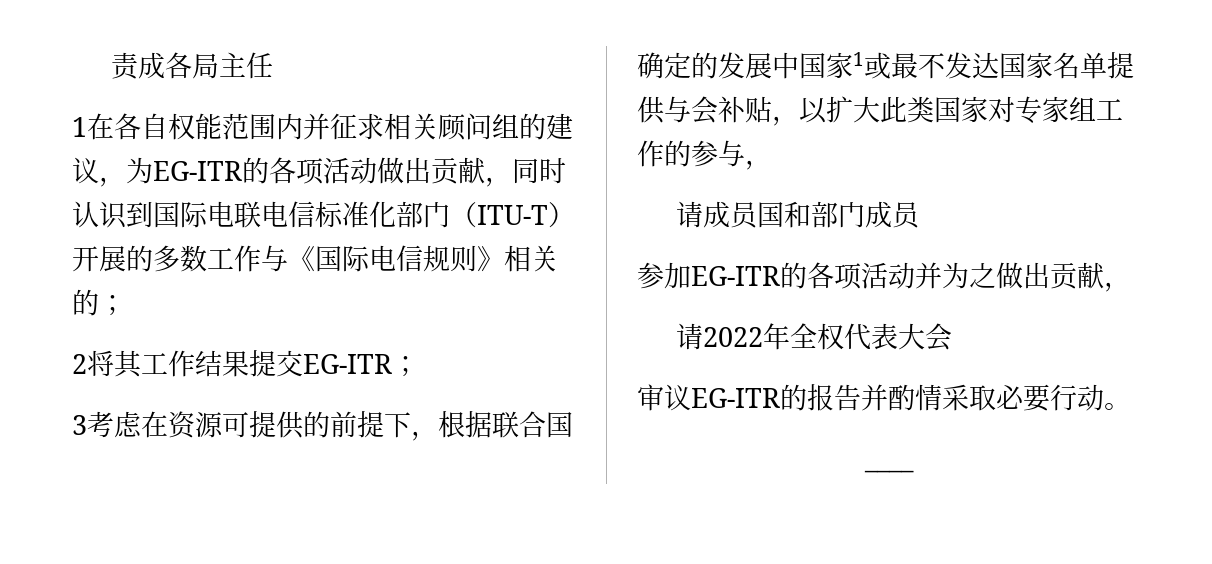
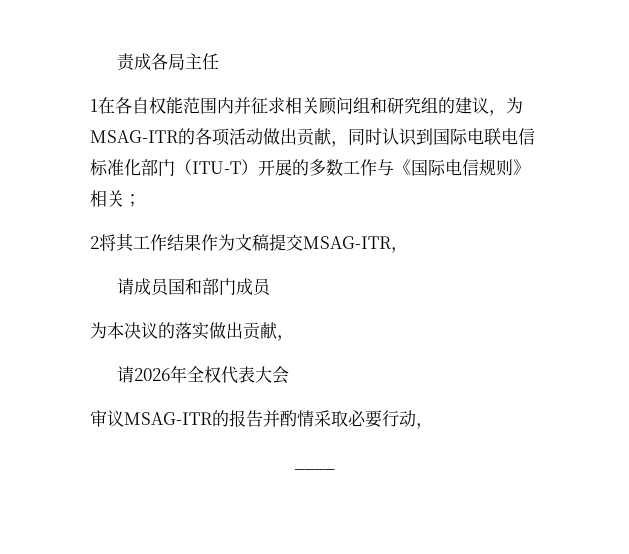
(519, 125) none -> [370,97,438,114] 和研究组
[153,161,242,181] EG-ITR -> [90,130,178,143] MSAG-ITR
[72,289,99,316] 的 -> (124, 198) none
[249,350,419,377] [72,411,573,441] [637,52,1134,79] [637,96,1123,126] [637,140,745,167] 提交EG-ITR； // 3考虑在资源可提供的前提下，根据联合国确定的发展中国家1或最不发达国家名单提供与会补贴，以扩大此类国家对专家组工作的参与 -> [201,234,391,251] 作为文稿提交MSAG-ITR
[637,262,996,290] 参加EG-ITR的各项活动并为之 -> [90,322,209,340] 为本决议的落实
[703,327,764,347] 2022 -> [134,368,171,381] 2026
[691,388,780,408] EG-ITR -> [124,412,212,425] MSAG-ITR
[1104,403,1131,410] 。 -> [416,423,433,429] ，

